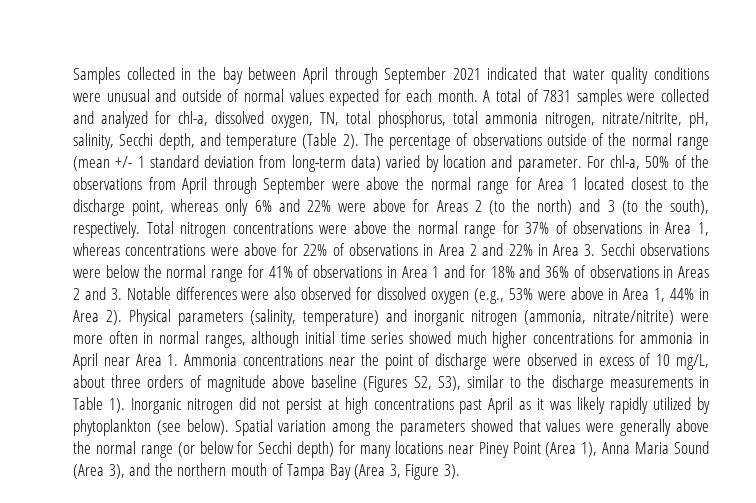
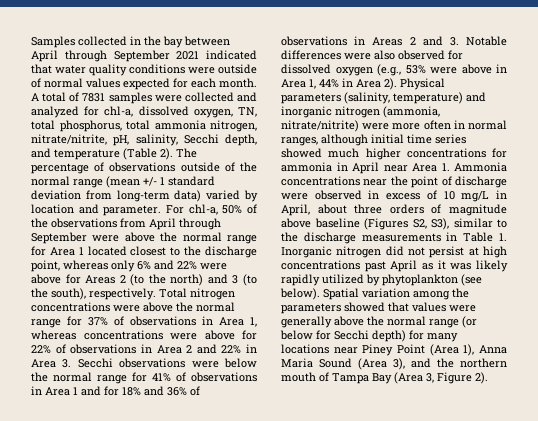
[106,89,177,102] unusual and -> (215, 70) none
[676,354,710,370] mg/L, -> [461,190,507,202] [281,204,310,216] mg/L in April,
[108,398,125,413] 1). -> [499,233,507,241] 1.
[444,464,461,479] 3). -> [475,372,488,384] 2).

